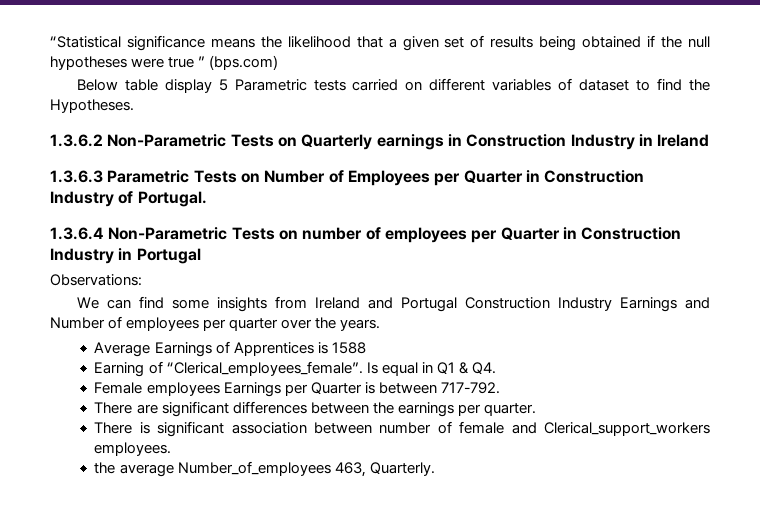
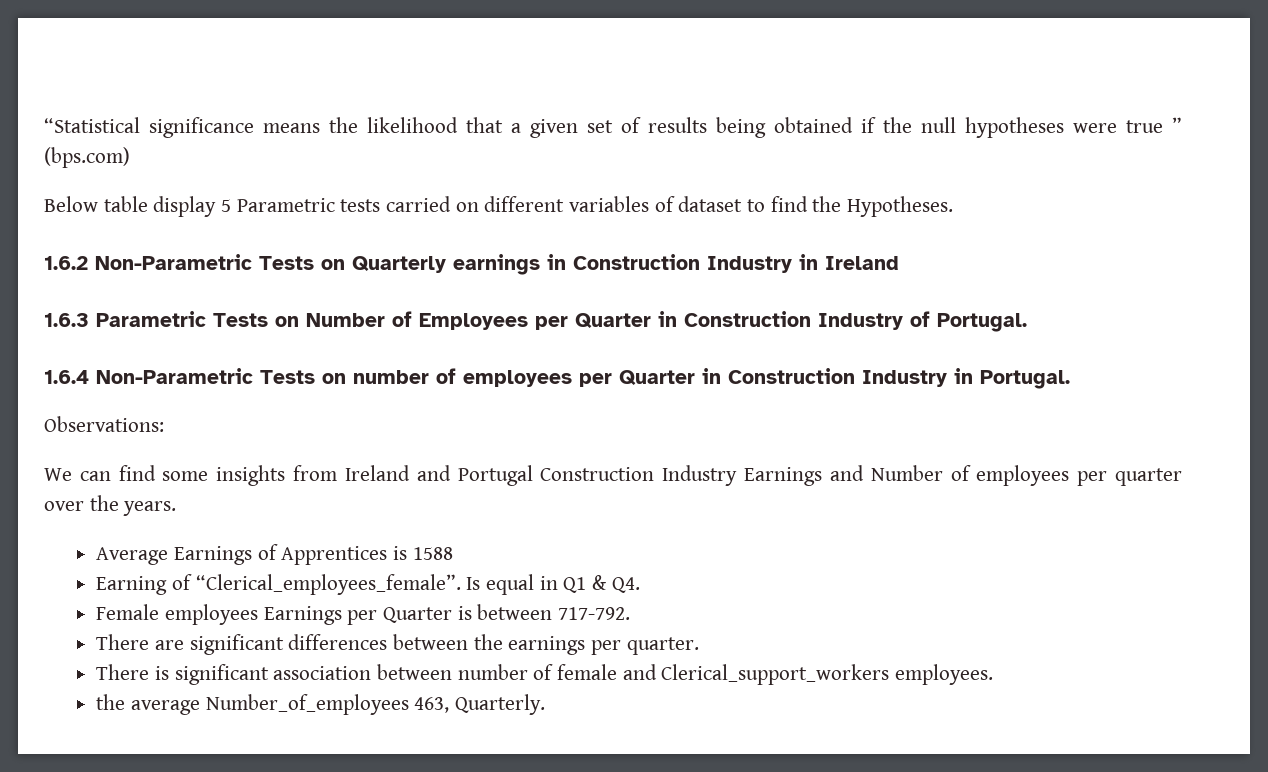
[50,134,103,147] 1.3.6.2 -> [44,256,88,270] 1.6.2
[50,170,103,183] 1.3.6.3 -> [44,313,89,327] 1.6.3
[50,227,104,240] 1.3.6.4 -> [44,370,89,384] 1.6.4
[136,248,201,264] Portugal -> [980,370,1070,389] Portugal.

